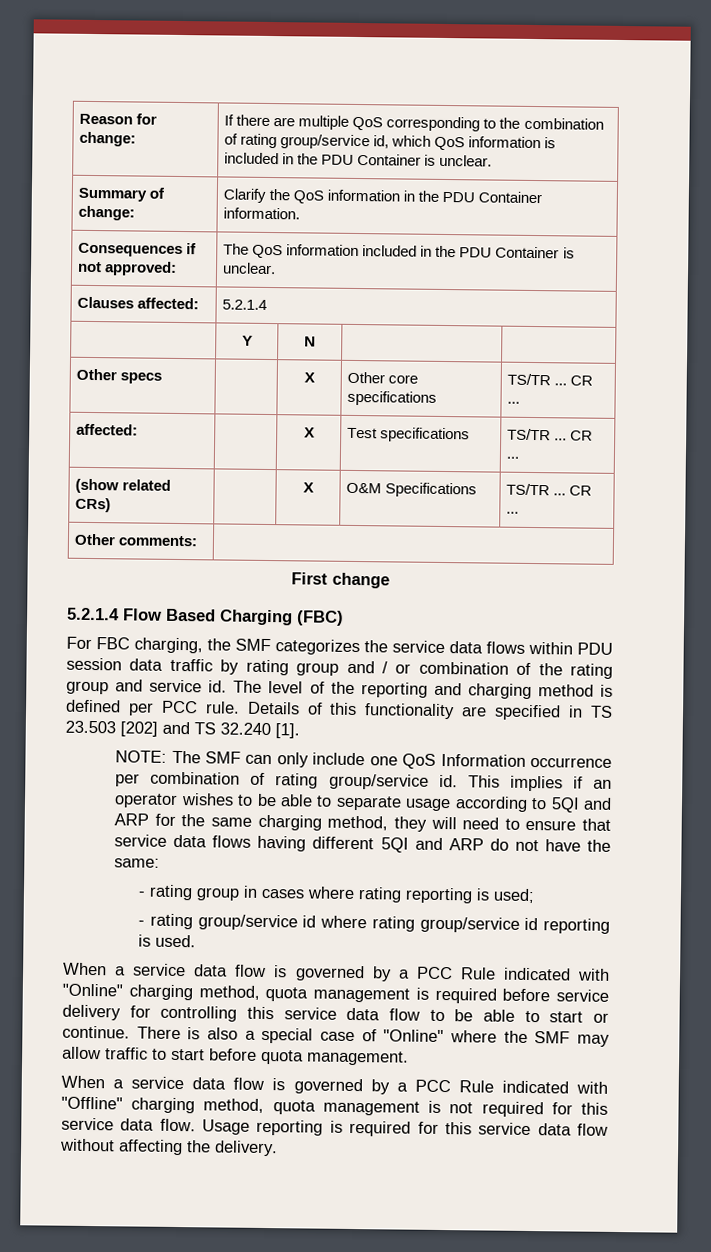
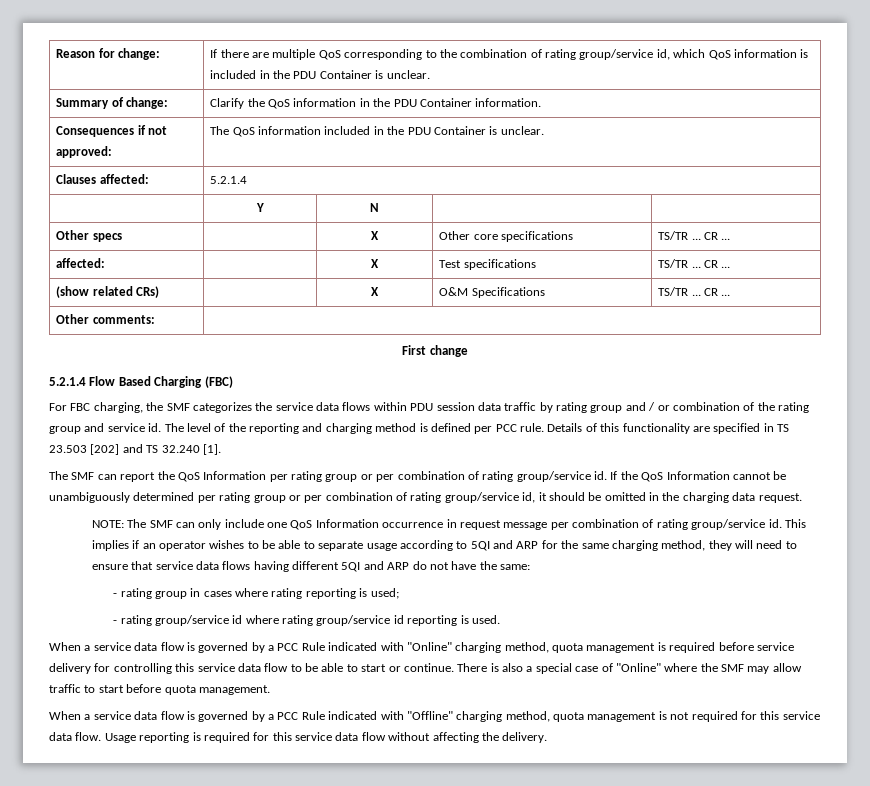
(300, 731) none -> [49,471,787,482] [49,492,802,503] // The SMF can report the QoS Information per rating group or per combination of rating group/service id. If the QoS Information cannot be unambiguously determined per rating group or per combination of rating group/service id, it should be omitted in the charging data request.
(612, 762) none -> [446,519,548,530] in request message

